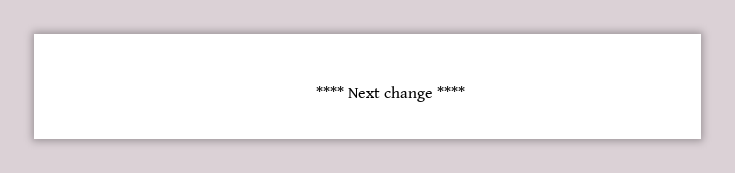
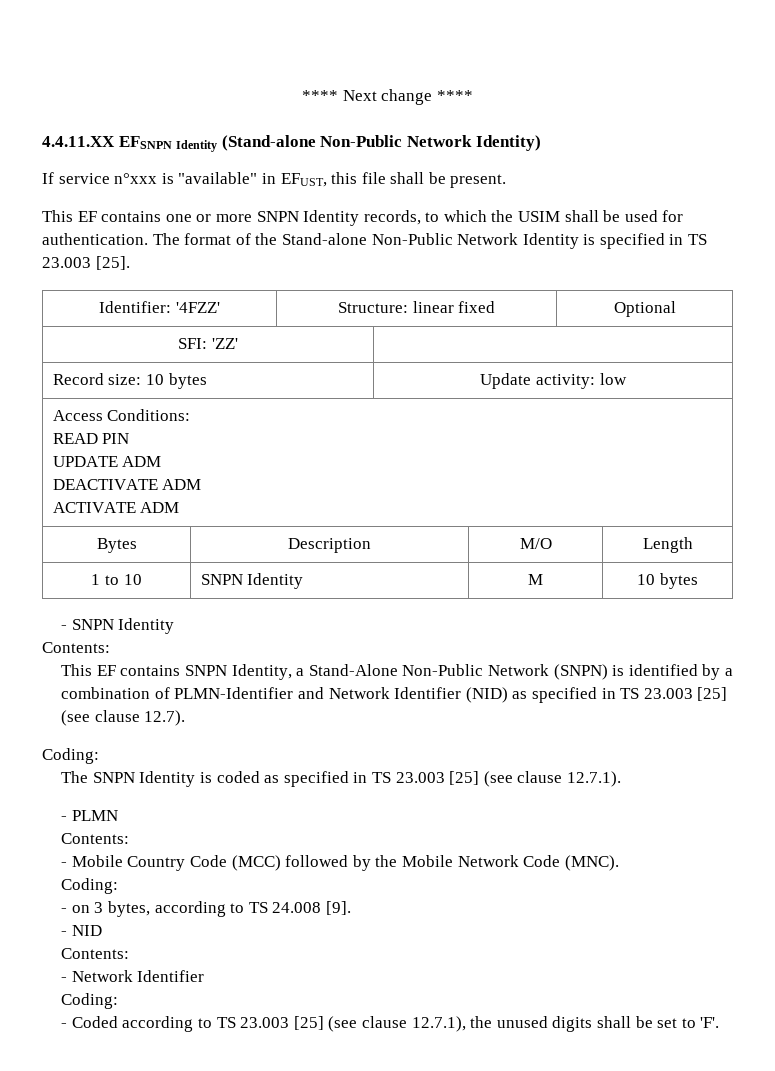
(466, 92) none -> [42,135,541,152] [42,172,507,188] [42,210,684,226] [42,233,708,249] [42,256,130,270] [99,301,220,313] [337,301,496,313] [613,301,676,317] [178,338,238,349] [52,373,207,389] [480,373,627,389] [52,409,191,421] [52,433,130,444] [52,456,162,467] [52,479,202,490] [52,502,180,513] [96,538,137,553] [288,538,371,553] [519,538,552,549] [642,537,693,553] [91,574,142,585] [200,573,304,589] [528,574,543,585] [637,573,698,589] [61,618,175,634] [42,642,110,653] [61,664,733,680] [61,687,728,703] [61,710,186,726] [42,748,99,764] [61,771,621,787] [61,810,118,821] [61,833,130,844] [61,855,619,871] [61,878,119,894] [61,901,352,917] [61,925,102,936] [61,948,130,959] [61,970,205,982] [61,993,119,1009] [61,1016,720,1032] // 4.4.11.XX EFSNPN Identity (Stand-alone Non-Public Network Identity) // If service n°xxx is "available" in EFUST, this file shall be present. // This EF contains one or more SNPN Identity records, to which the USIM shall be used for authentication. The format of the Stand-alone Non-Public Network Identity is specified in TS 23.003 [25]. // Identifier: '4FZZ' | Structure: linear fixed | Optional // SFI: 'ZZ' | // Record size: 10 bytes | Update activity: low // Access Conditions: // READ PIN // UPDATE ADM // DEACTIVATE ADM // ACTIVATE ADM // Bytes | Description | M/O | Length // 1 to 10 | SNPN Identity | M | 10 bytes // - SNPN Identity // Contents: // This EF contains SNPN Identity, a Stand-Alone Non-Public Network (SNPN) is identified by a combination of PLMN-Identifier and Network Identifier (NID) as specified in TS 23.003 [25] (see clause 12.7). // Coding: // The SNPN Identity is coded as specified in TS 23.003 [25] (see clause 12.7.1). // - PLMN // Contents: // - Mobile Country Code (MCC) followed by the Mobile Network Code (MNC). // Coding: // - on 3 bytes, according to TS 24.008 [9]. // - NID // Contents: // - Network Identifier // Coding: // - Coded according to TS 23.003 [25] (see clause 12.7.1), the unused digits shall be set to 'F'.

